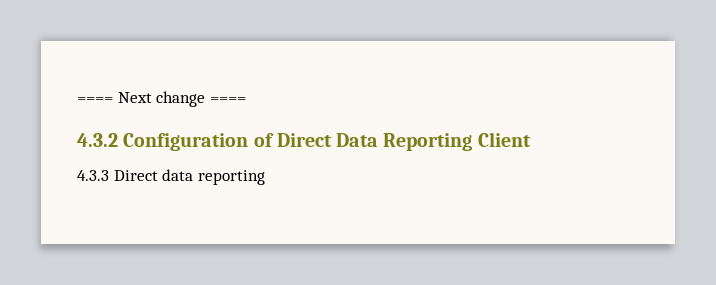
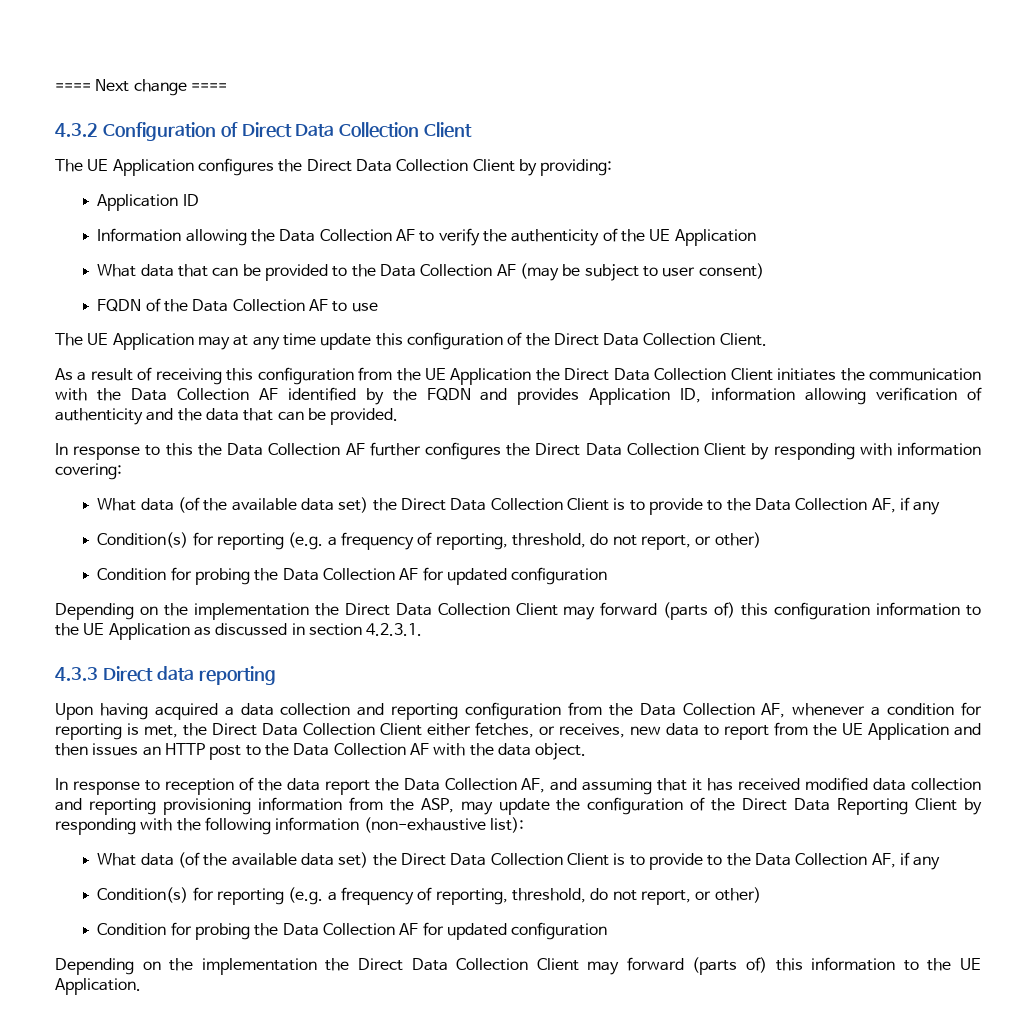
[383,133,473,151] Reporting -> [339,122,420,138] Collection
[77,169,265,185] 4.3.3 Direct data reporting -> [55,158,613,176] [97,194,199,211] [97,228,756,246] [97,263,764,281] [97,298,378,312] [55,332,767,350] [55,367,982,385] [55,387,982,405] [55,408,399,425] [55,442,981,460] [55,463,122,480] [97,497,941,515] [97,532,761,550] [97,567,608,585] [55,602,981,620] [55,623,423,640] [55,666,276,685] [55,702,982,720] [55,722,981,740] [55,743,587,760] [55,777,982,795] [55,797,983,815] [55,817,524,835] [97,852,941,870] [97,887,761,905] [97,922,608,940] [55,957,982,975] [55,978,141,995] The UE Application configures the Direct Data Collection Client by providing: // Application ID // Information allowing the Data Collection AF to verify the authenticity of the UE Application // What data that can be provided to the Data Collection AF (may be subject to user consent) // FQDN of the Data Collection AF to use // The UE Application may at any time update this configuration of the Direct Data Collection Client. // As a result of receiving this configuration from the UE Application the Direct Data Collection Client initiates the communication with the Data Collection AF identified by the FQDN and provides Application ID, information allowing verification of authenticity and the data that can be provided. // In response to this the Data Collection AF further configures the Direct Data Collection Client by responding with information covering: // What data (of the available data set) the Direct Data Collection Client is to provide to the Data Collection AF, if any // Condition(s) for reporting (e.g. a frequency of reporting, threshold, do not report, or other) // Condition for probing the Data Collection AF for updated configuration // Depending on the implementation the Direct Data Collection Client may forward (parts of) this configuration information to the UE Application as discussed in section 4.2.3.1. // 4.3.3 Direct data reporting // Upon having acquired a data collection and reporting configuration from the Data Collection AF, whenever a condition for reporting is met, the Direct Data Collection Client either fetches, or receives, new data to report from the UE Application and then issues an HTTP post to the Data Collection AF with the data object. // In response to reception of the data report the Data Collection AF, and assuming that it has received modified data collection and reporting provisioning information from the ASP, may update the configuration of the Direct Data Reporting Client by responding with the following information (non-exhaustive list): // What data (of the available data set) the Direct Data Collection Client is to provide to the Data Collection AF, if any // Condition(s) for reporting (e.g. a frequency of reporting, threshold, do not report, or other) // Condition for probing the Data Collection AF for updated configuration // Depending on the implementation the Direct Data Collection Client may forward (parts of) this information to the UE Application.

